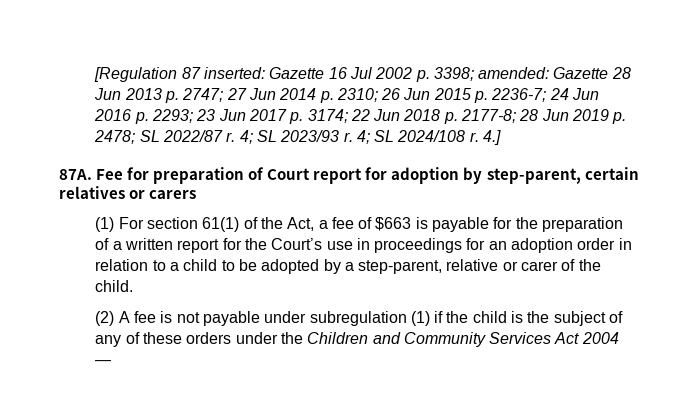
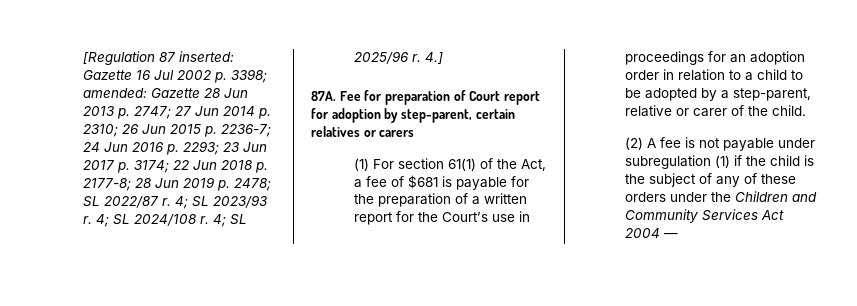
(479, 137) none -> [212,214,247,227] [353,51,421,64] 4; SL 2025/96 r.
[375,217,412,231] $663 -> [407,175,438,189] $681

